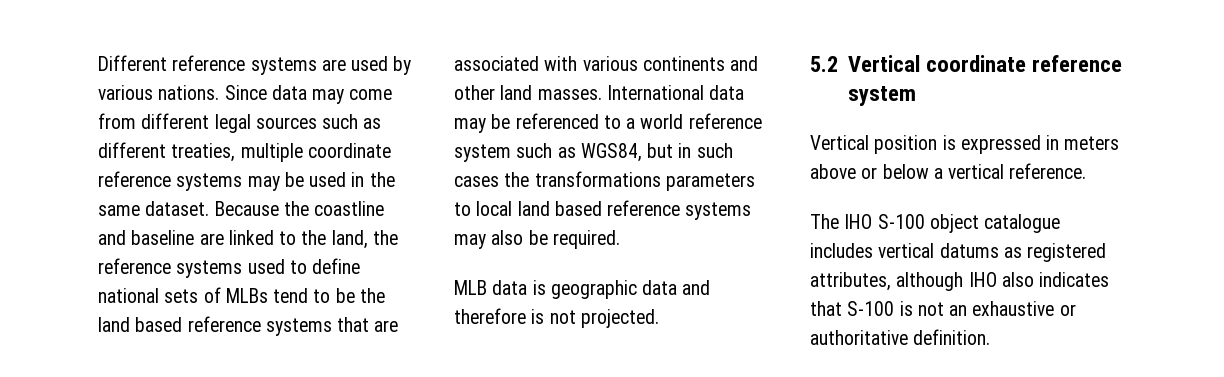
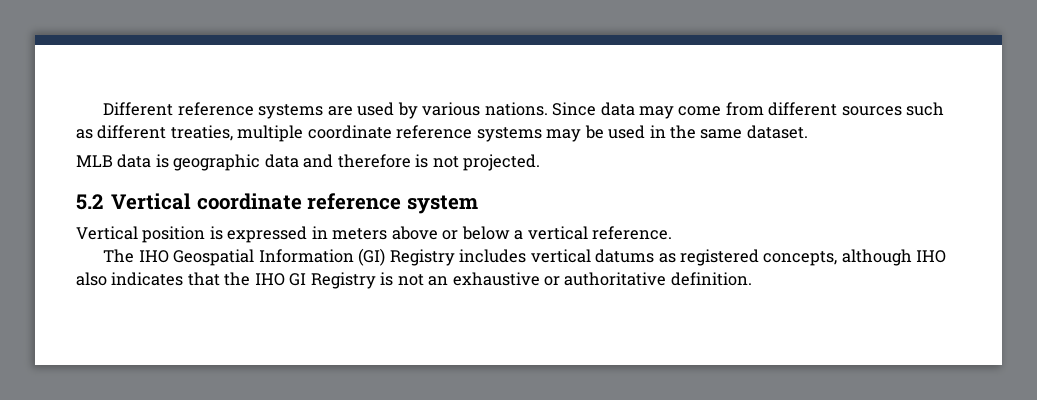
[214,114,251,133] legal -> (838, 109) none
[214,201,385,216] [98,230,398,249] [98,258,361,278] [98,287,385,303] [98,316,399,336] [454,56,759,71] [454,85,745,100] [454,113,762,133] [454,143,733,162] [454,171,755,191] [454,200,752,220] [454,230,620,249] Because the coastline and baseline are linked to the land, the reference systems used to define national sets of MLBs tend to be the land based reference systems that are associated with various continents and other land masses. International data may be referenced to a world reference system such as WGS84, but in such cases the transformations parameters to local land based reference systems may also be required. -> (808, 132) none
[877,214,1061,233] S-100 object catalogue -> [173,248,455,266] Geospatial Information (GI) Registry
[810,272,891,291] attributes, -> [763,251,838,266] concepts,
[847,301,895,316] S-100 -> [224,272,376,289] the IHO GI Registry

